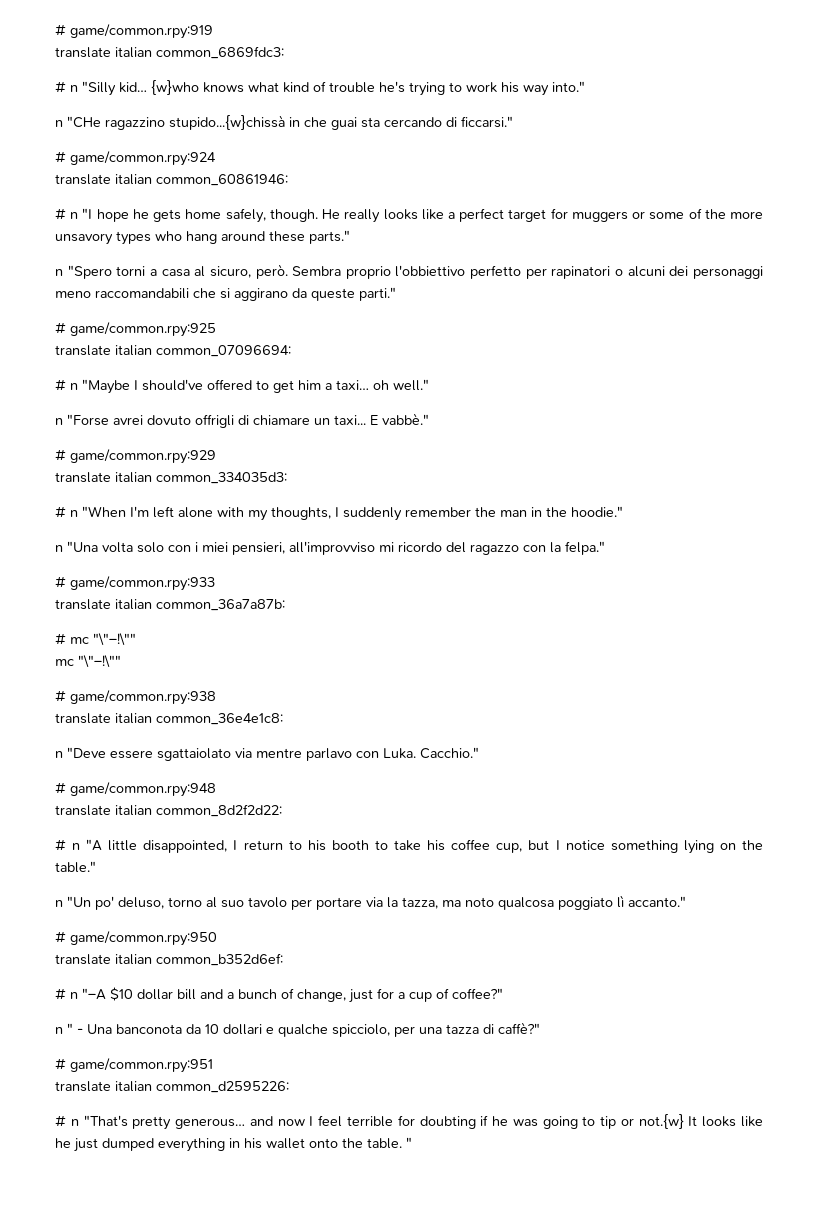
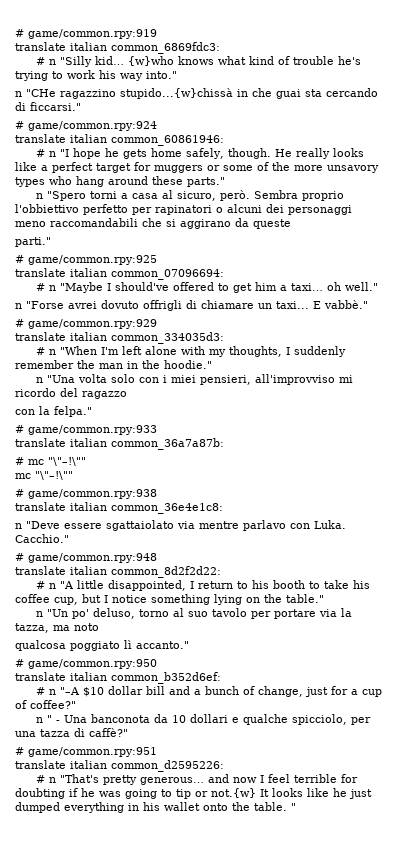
(355, 294) none -> (291, 224) //
(519, 549) none -> (127, 395) //
(494, 902) none -> (99, 627) //

